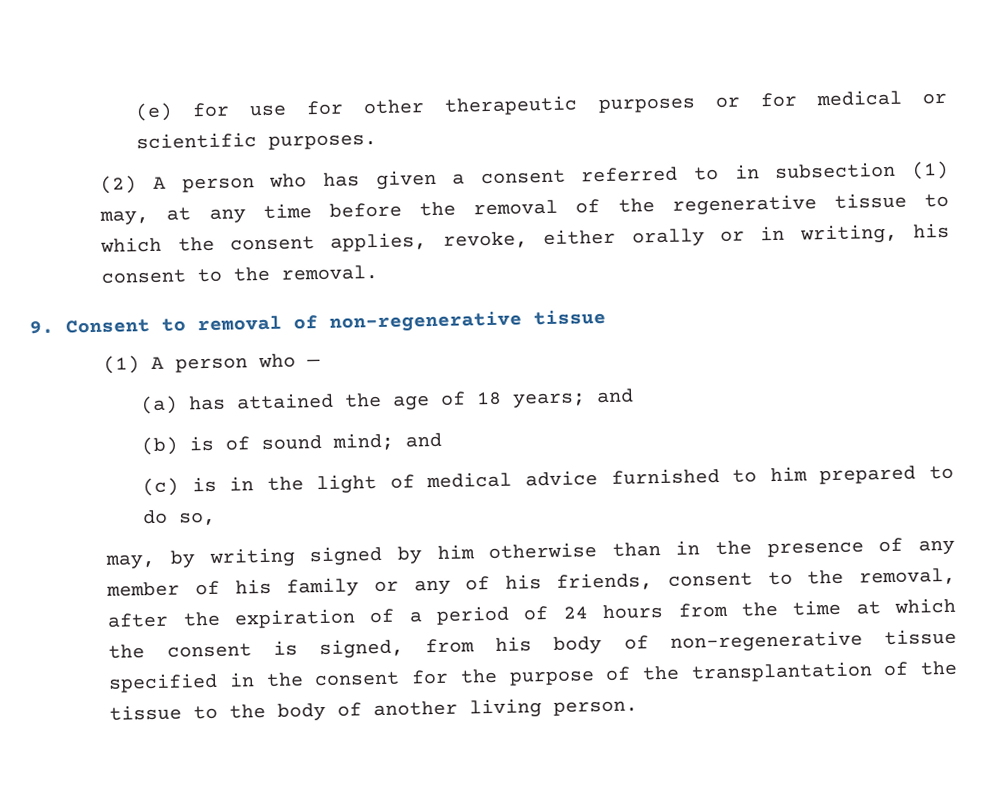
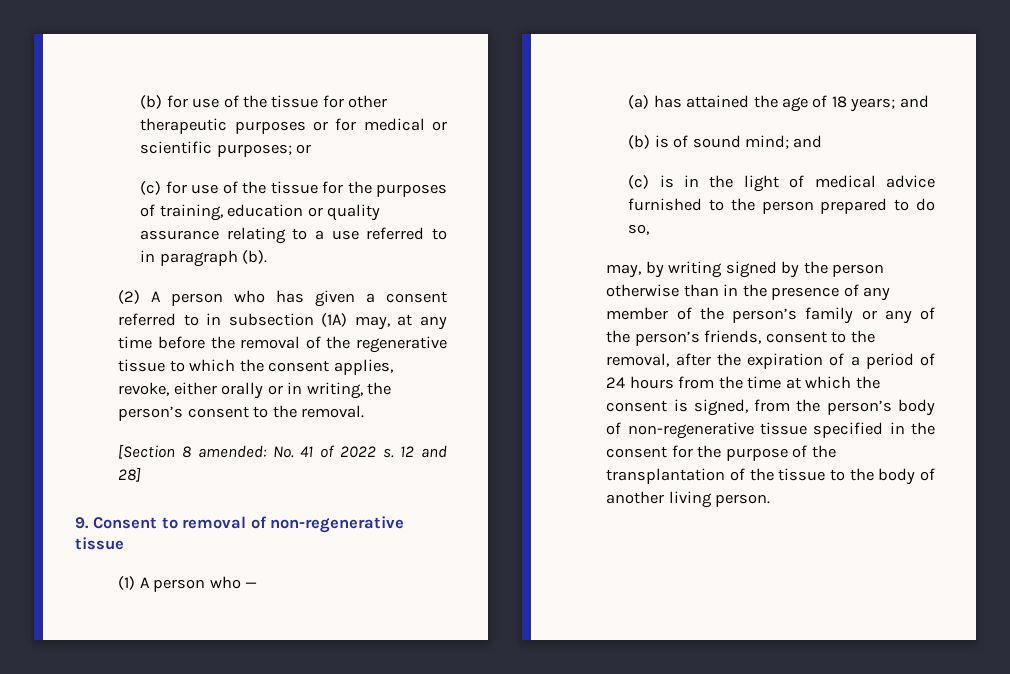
[134,102,288,122] (e) for use -> [140,95,319,109] (b) for use of the tissue
[267,133,377,150] purposes. -> [216,144,312,157] [140,181,448,197] [140,204,380,221] [140,227,447,244] [140,250,268,267] purposes; or // (c) for use of the tissue for the purposes of training, education or quality assurance relating to a use referred to in paragraph (b).
[911,160,950,180] (1) -> [321,313,348,327] (1A)
[913,222,951,239] his -> [367,382,392,395] [118,406,184,421] the person’s
(379, 272) none -> [118,444,447,459] [118,467,142,482] // [Section 8 amended: No. 41 of 2022 s. 12 and 28]
[769,466,808,482] him -> [730,198,814,214] the person
[436,544,475,559] him -> [803,261,885,277] the person
[234,578,272,595] his -> [699,307,798,323] the person’s
[504,574,542,590] his -> [606,330,700,346] the person’s
[495,636,533,652] his -> [796,399,892,415] the person’s

